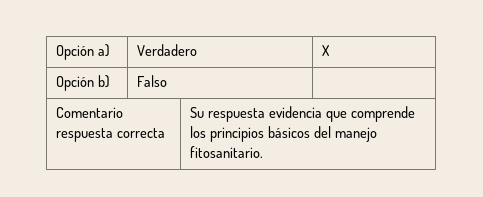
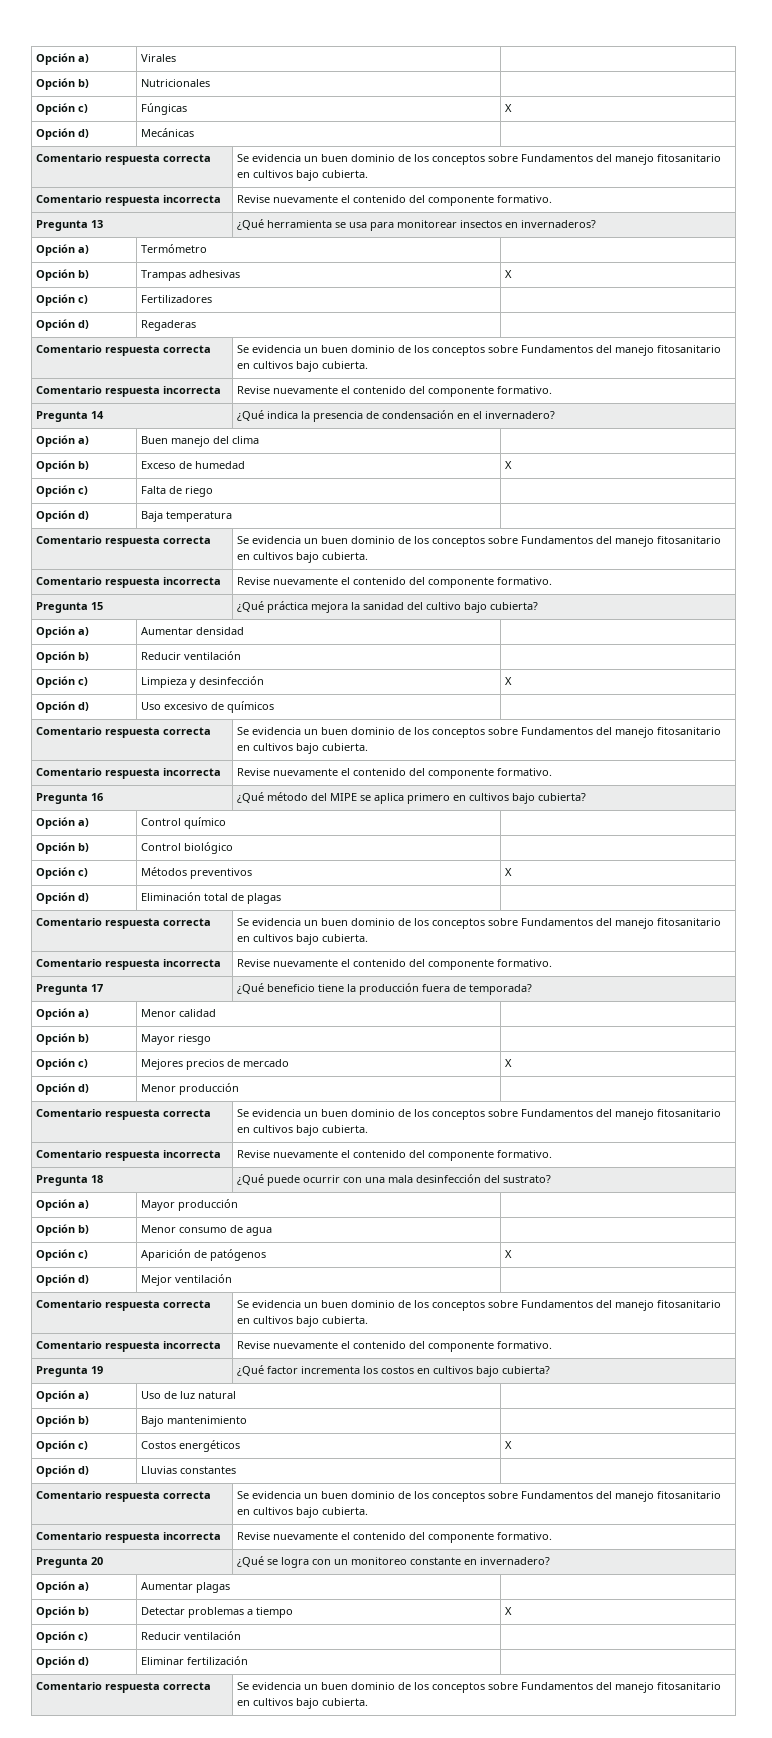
[56,44,111,60] [137,44,198,56] [322,45,331,56] [56,75,111,91] [137,75,168,87] [56,107,124,118] [56,128,166,142] [190,106,416,122] [190,126,378,142] [190,146,264,158] Opción a) | Verdadero | X // Opción b) | Falso | // Comentario respuesta correcta | Su respuesta evidencia que comprende los principios básicos del manejo fitosanitario. -> [36,53,90,65] [141,54,177,62] [36,78,90,90] [141,79,211,87] [36,103,89,115] [141,103,188,115] [505,104,513,112] [36,128,90,140] [141,128,195,137] [36,154,212,165] [237,154,722,165] [237,170,369,181] [36,195,222,206] [237,195,553,206] [36,220,104,231] [237,219,597,231] [36,244,90,256] [141,244,208,253] [36,269,90,281] [141,270,241,281] [505,270,513,278] [36,294,89,306] [141,295,213,303] [36,319,90,331] [141,320,197,331] [36,345,212,356] [237,345,722,356] [237,361,369,372] [36,386,222,397] [237,386,553,397] [36,411,105,422] [237,410,556,422] [36,435,90,447] [141,436,260,447] [36,460,90,472] [141,461,246,469] [505,461,513,469] [36,485,89,497] [141,486,214,497] [36,510,90,522] [141,511,233,522] [36,536,212,547] [237,536,722,547] [237,552,369,563] [36,577,222,588] [237,577,553,588] [36,602,104,613] [237,601,539,613] [36,626,90,638] [141,627,245,635] [36,651,90,663] [141,651,242,660] [36,676,89,688] [141,676,265,688] [505,677,513,685] [36,701,90,713] [141,701,275,713] [36,727,212,738] [237,727,722,738] [237,743,369,754] [36,768,222,779] [237,768,553,779] [36,793,104,804] [237,792,587,804] [36,817,90,829] [141,817,227,829] [36,842,90,854] [141,842,234,854] [36,867,89,879] [141,867,253,879] [505,868,513,876] [36,892,90,904] [141,892,282,904] [36,918,212,929] [237,918,722,929] [237,934,369,945] [36,959,222,970] [237,959,553,970] [36,984,104,995] [237,983,533,995] [36,1008,90,1020] [141,1009,217,1017] [36,1033,90,1045] [141,1034,212,1045] [36,1058,89,1070] [141,1059,290,1070] [505,1059,513,1067] [36,1083,90,1095] [141,1083,240,1095] [36,1109,212,1120] [237,1109,722,1120] [237,1125,369,1136] [36,1150,222,1161] [237,1150,553,1161] [36,1175,104,1186] [237,1174,552,1186] [36,1199,90,1211] [141,1199,239,1211] [36,1224,90,1236] [141,1225,273,1236] [36,1249,89,1261] [141,1249,267,1261] [505,1250,513,1258] [36,1274,90,1286] [141,1274,233,1286] [36,1300,212,1311] [237,1300,722,1311] [237,1316,369,1327] [36,1341,222,1352] [237,1341,553,1352] [36,1366,104,1377] [237,1365,551,1377] [36,1390,90,1402] [141,1391,237,1399] [36,1415,90,1427] [141,1416,248,1427] [36,1440,89,1452] [141,1440,241,1452] [505,1441,513,1449] [36,1465,90,1477] [141,1466,237,1474] [36,1491,212,1502] [237,1491,722,1502] [237,1507,369,1518] [36,1532,222,1543] [237,1532,553,1543] [36,1557,104,1568] [237,1556,551,1568] [36,1581,90,1593] [141,1582,231,1593] [36,1606,90,1618] [141,1607,294,1618] [505,1607,513,1615] [36,1631,89,1643] [141,1631,242,1640] [36,1656,90,1668] [141,1656,249,1665] [36,1682,212,1693] [237,1682,722,1693] [237,1698,369,1709] Opción a) | Virales | // Opción b) | Nutricionales | // Opción c) | Fúngicas | X // Opción d) | Mecánicas | // Comentario respuesta correcta | Se evidencia un buen dominio de los conceptos sobre Fundamentos del manejo fitosanitario en cultivos bajo cubierta. // Comentario respuesta incorrecta | Revise nuevamente el contenido del componente formativo. // Pregunta 13 | ¿Qué herramienta se usa para monitorear insectos en invernaderos? // Opción a) | Termómetro | // Opción b) | Trampas adhesivas | X // Opción c) | Fertilizadores | // Opción d) | Regaderas | // Comentario respuesta correcta | Se evidencia un buen dominio de los conceptos sobre Fundamentos del manejo fitosanitario en cultivos bajo cubierta. // Comentario respuesta incorrecta | Revise nuevamente el contenido del componente formativo. // Pregunta 14 | ¿Qué indica la presencia de condensación en el invernadero? // Opción a) | Buen manejo del clima | // Opción b) | Exceso de humedad | X // Opción c) | Falta de riego | // Opción d) | Baja temperatura | // Comentario respuesta correcta | Se evidencia un buen dominio de los conceptos sobre Fundamentos del manejo fitosanitario en cultivos bajo cubierta. // Comentario respuesta incorrecta | Revise nuevamente el contenido del componente formativo. // Pregunta 15 | ¿Qué práctica mejora la sanidad del cultivo bajo cubierta? // Opción a) | Aumentar densidad | // Opción b) | Reducir ventilación | // Opción c) | Limpieza y desinfección | X // Opción d) | Uso excesivo de químicos | // Comentario respuesta correcta | Se evidencia un buen dominio de los conceptos sobre Fundamentos del manejo fitosanitario en cultivos bajo cubierta. // Comentario respuesta incorrecta | Revise nuevamente el contenido del componente formativo. // Pregunta 16 | ¿Qué método del MIPE se aplica primero en cultivos bajo cubierta? // Opción a) | Control químico | // Opción b) | Control biológico | // Opción c) | Métodos preventivos | X // Opción d) | Eliminación total de plagas | // Comentario respuesta correcta | Se evidencia un buen dominio de los conceptos sobre Fundamentos del manejo fitosanitario en cultivos bajo cubierta. // Comentario respuesta incorrecta | Revise nuevamente el contenido del componente formativo. // Pregunta 17 | ¿Qué beneficio tiene la producción fuera de temporada? // Opción a) | Menor calidad | // Opción b) | Mayor riesgo | // Opción c) | Mejores precios de mercado | X // Opción d) | Menor producción | // Comentario respuesta correcta | Se evidencia un buen dominio de los conceptos sobre Fundamentos del manejo fitosanitario en cultivos bajo cubierta. // Comentario respuesta incorrecta | Revise nuevamente el contenido del componente formativo. // Pregunta 18 | ¿Qué puede ocurrir con una mala desinfección del sustrato? // Opción a) | Mayor producción | // Opción b) | Menor consumo de agua | // Opción c) | Aparición de patógenos | X // Opción d) | Mejor ventilación | // Comentario respuesta correcta | Se evidencia un buen dominio de los conceptos sobre Fundamentos del manejo fitosanitario en cultivos bajo cubierta. // Comentario respuesta incorrecta | Revise nuevamente el contenido del componente formativo. // Pregunta 19 | ¿Qué factor incrementa los costos en cultivos bajo cubierta? // Opción a) | Uso de luz natural | // Opción b) | Bajo mantenimiento | // Opción c) | Costos energéticos | X // Opción d) | Lluvias constantes | // Comentario respuesta correcta | Se evidencia un buen dominio de los conceptos sobre Fundamentos del manejo fitosanitario en cultivos bajo cubierta. // Comentario respuesta incorrecta | Revise nuevamente el contenido del componente formativo. // Pregunta 20 | ¿Qué se logra con un monitoreo constante en invernadero? // Opción a) | Aumentar plagas | // Opción b) | Detectar problemas a tiempo | X // Opción c) | Reducir ventilación | // Opción d) | Eliminar fertilización | // Comentario respuesta correcta | Se evidencia un buen dominio de los conceptos sobre Fundamentos del manejo fitosanitario en cultivos bajo cubierta.

